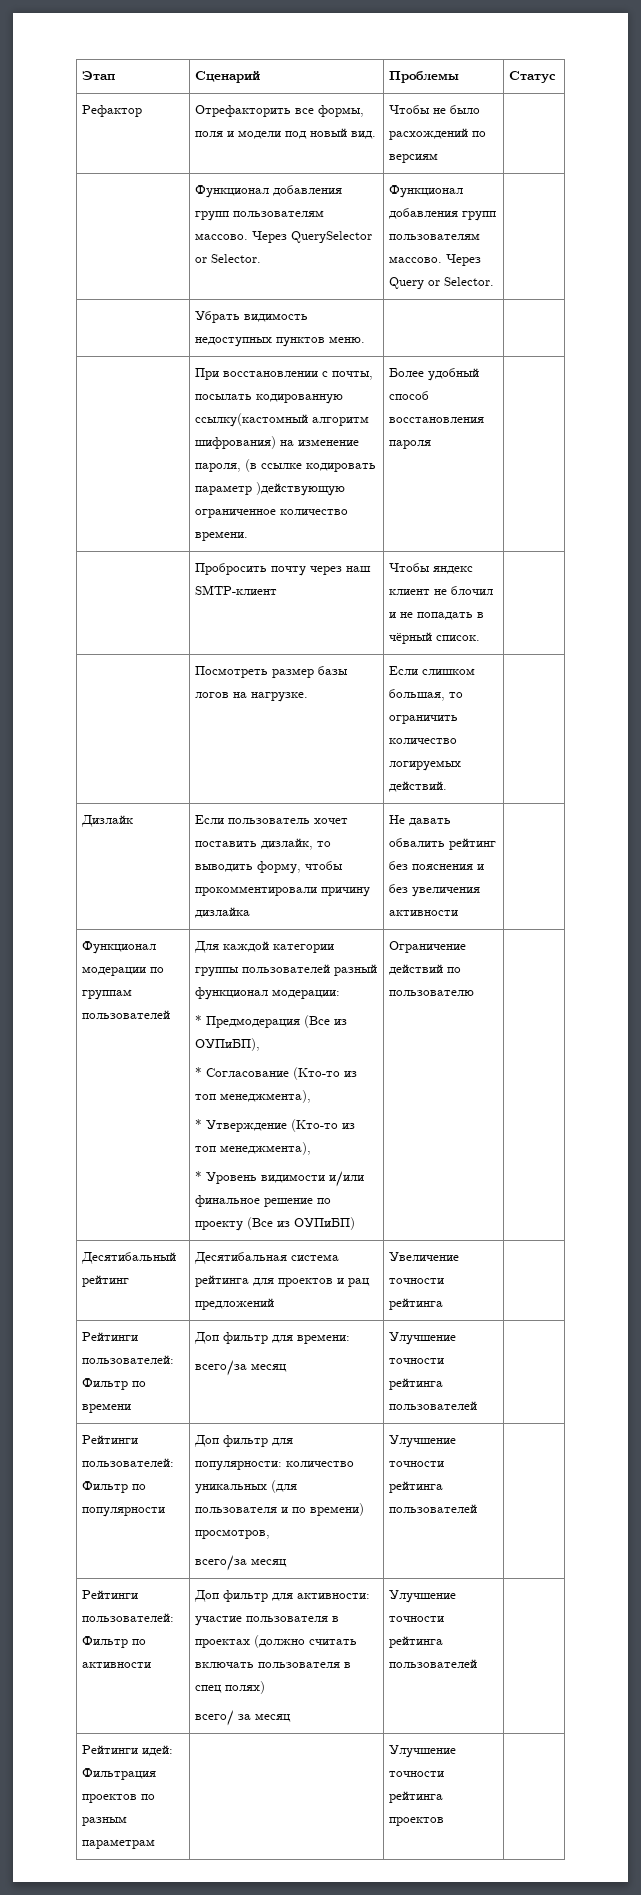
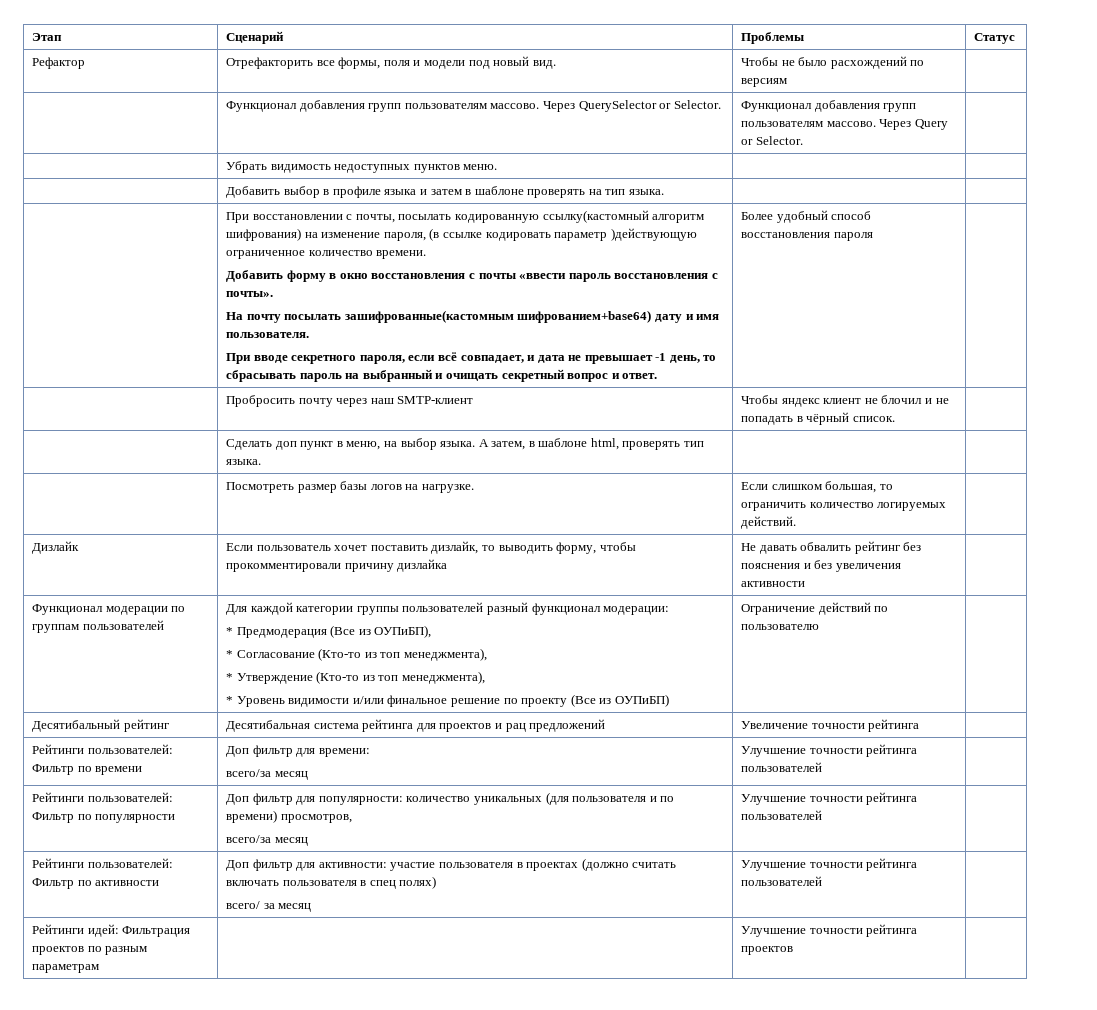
(366, 339) none -> [226,186,664,198] // | Добавить выбор в профиле языка и затем в шаблоне проверять на тип языка. | |
(249, 536) none -> [226,270,718,282] [226,291,274,297] [226,310,720,323] [226,332,310,338] [226,352,717,364] [226,369,658,382] // Добавить форму в окно восстановления с почты «ввести пароль восстановления с почты». // На почту посылать зашифрованные(кастомным шифрованием+base64) дату и имя пользователя. // При вводе секретного пароля, если всё совпадает, и дата не превышает -1 день, то сбрасывать пароль на выбранный и очищать секретный вопрос и ответ.
(481, 638) none -> [226,438,704,450] [226,459,262,465] // | Сделать доп пункт в меню, на выбор языка. А затем, в шаблоне html, проверять тип языка. | |

